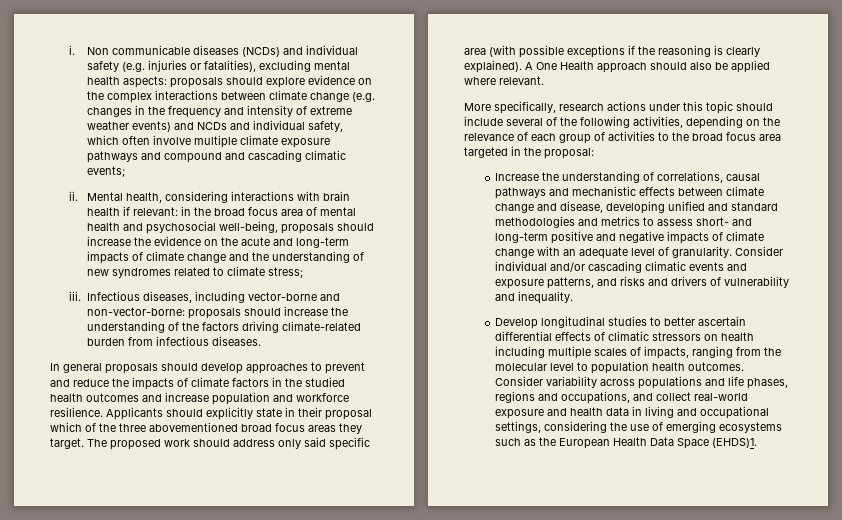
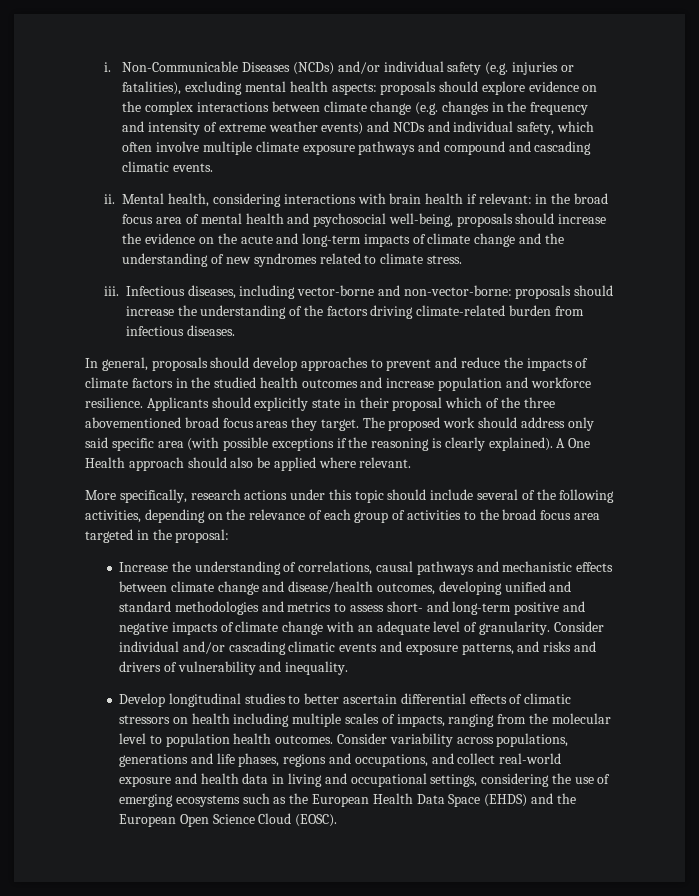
[87,45,304,57] Non communicable diseases (NCDs) and -> [122,61,380,75] Non-Communicable Diseases (NCDs) and/or
[87,166,126,177] events; -> [173,163,214,172] events.
[268,267,304,278] stress; -> [426,255,462,264] stress.
[63,363,102,373] general -> [101,357,148,371] general,
[559,201,603,213] disease, -> [288,581,436,595] disease/health outcomes,
[637,376,702,389] populations -> [496,733,569,747] [119,754,189,767] populations, generations
[711,438,757,448] (EHDS)1. -> [484,793,576,807] [119,813,338,827] (EHDS) and the European Open Science Cloud (EOSC).

